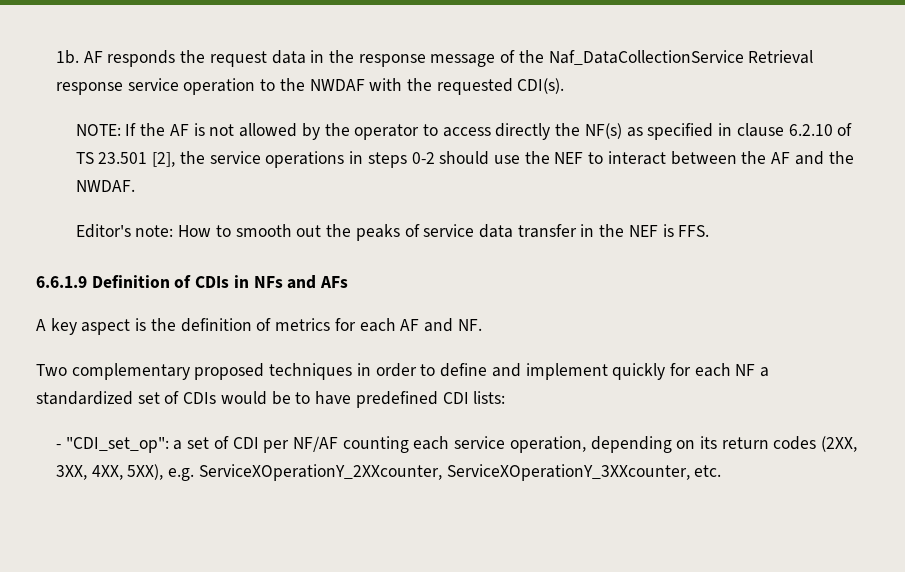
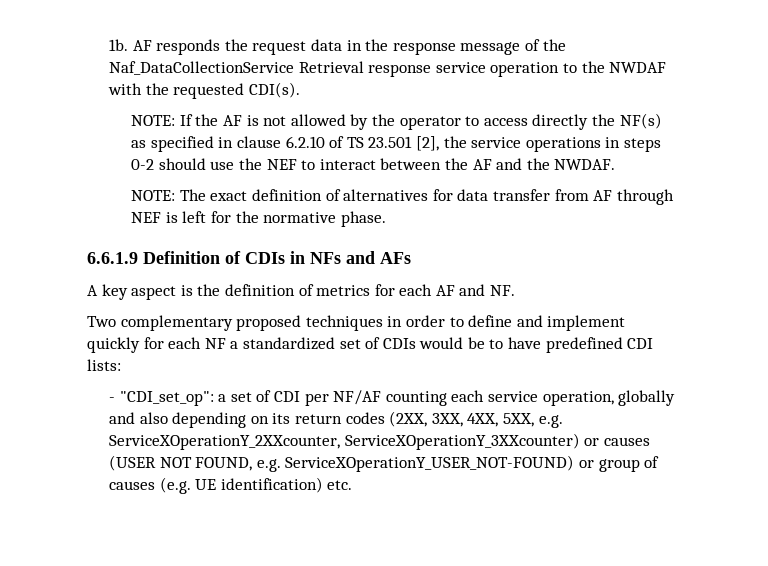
[75,224,710,241] Editor's note: How to smooth out the peaks of service data transfer in the NEF is FFS. -> [131,189,674,205] [131,211,386,227] NOTE: The exact definition of alternatives for data transfer from AF through NEF is left for the normative phase.
(586, 444) none -> [618,390,676,406] [109,412,168,424] globally and also
[127,464,164,480] 5XX), -> [503,413,535,427] 5XX,
[446,464,690,481] ServiceXOperationY_3XXcounter, -> [344,433,650,450] [109,455,660,472] [109,477,323,494] ServiceXOperationY_3XXcounter) or causes (USER NOT FOUND, e.g. ServiceXOperationY_USER_NOT-FOUND) or group of causes (e.g. UE identification)

